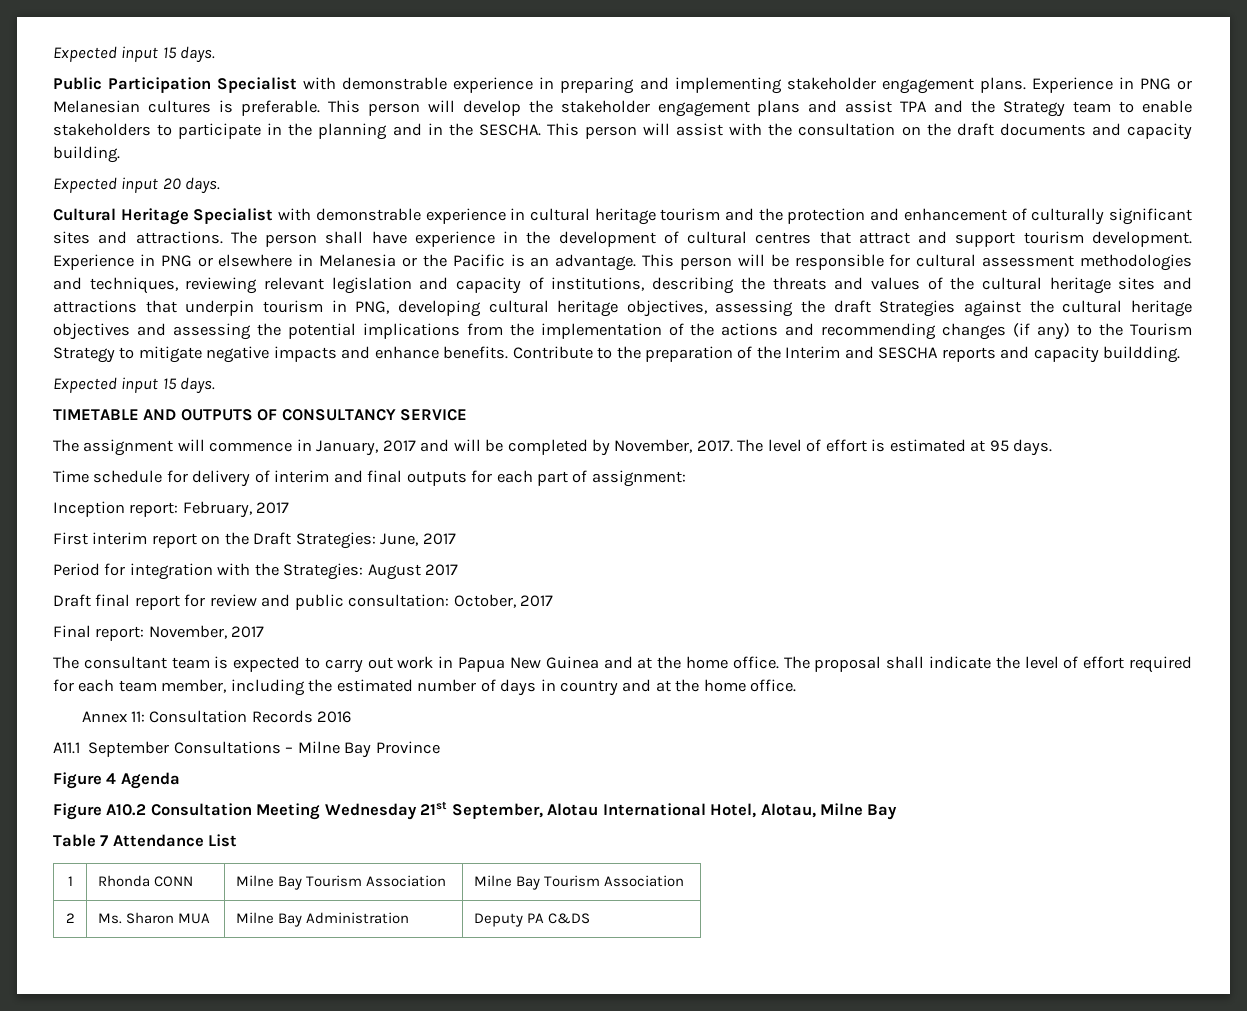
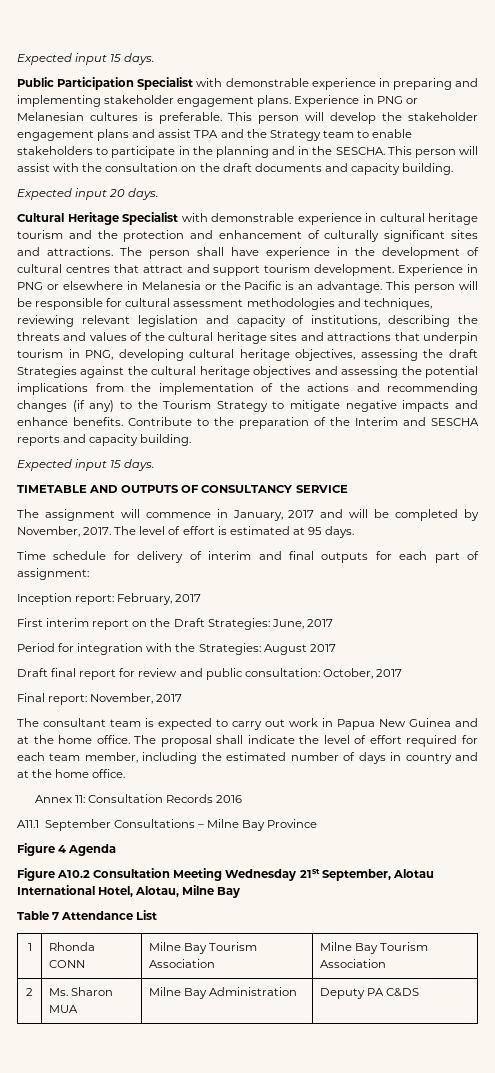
[1103,346,1181,363] buildding. -> [140,434,192,446] building.

